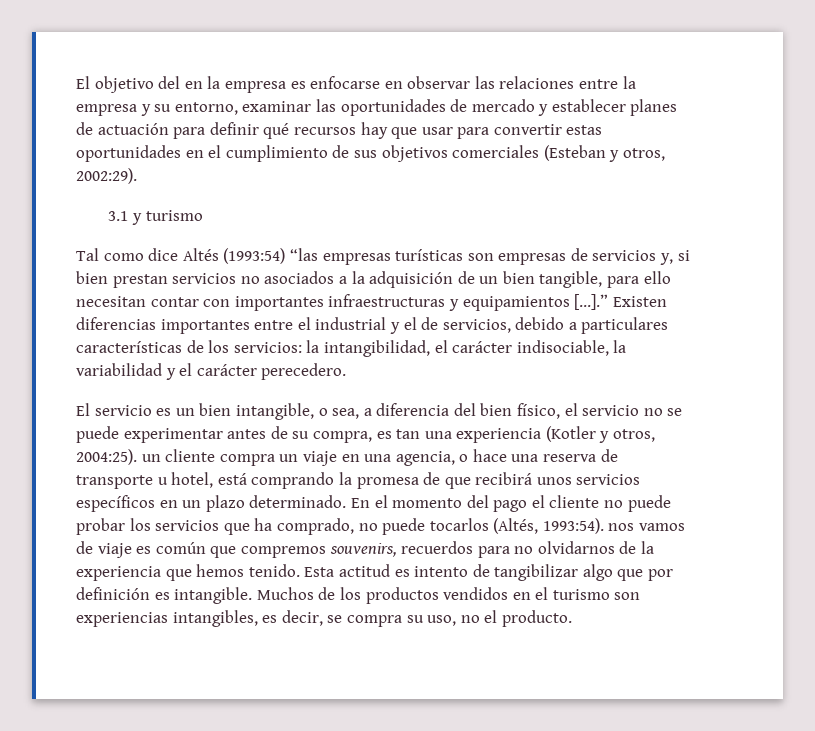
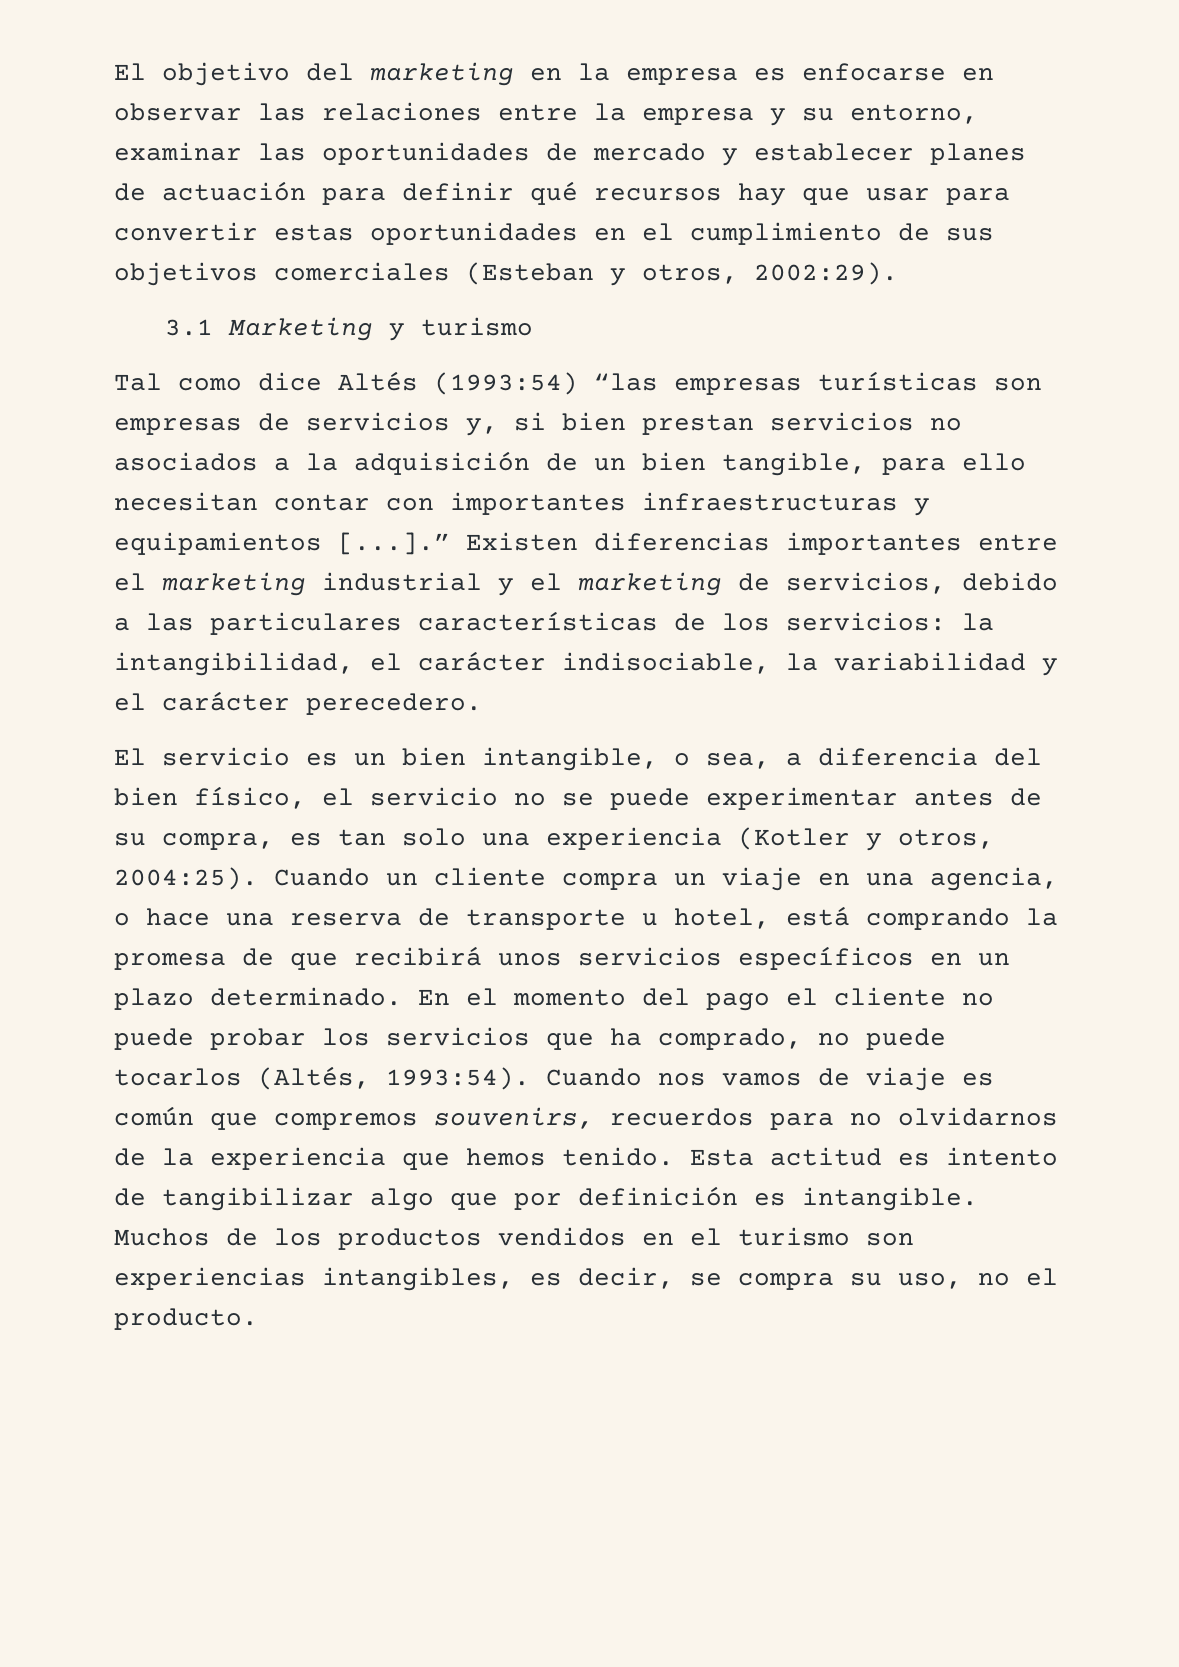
(181, 82) none -> [370,62,514,86] marketing
(129, 216) none -> [228,317,374,341] Marketing
(311, 323) none -> [162,572,306,596] marketing
(417, 323) none -> [578,572,722,596] marketing
(577, 326) none -> [146,613,194,631] las
(421, 434) none -> [402,828,466,846] solo
(137, 457) none -> [274,868,370,886] Cuando
(604, 526) none -> [546,1068,642,1086] Cuando

